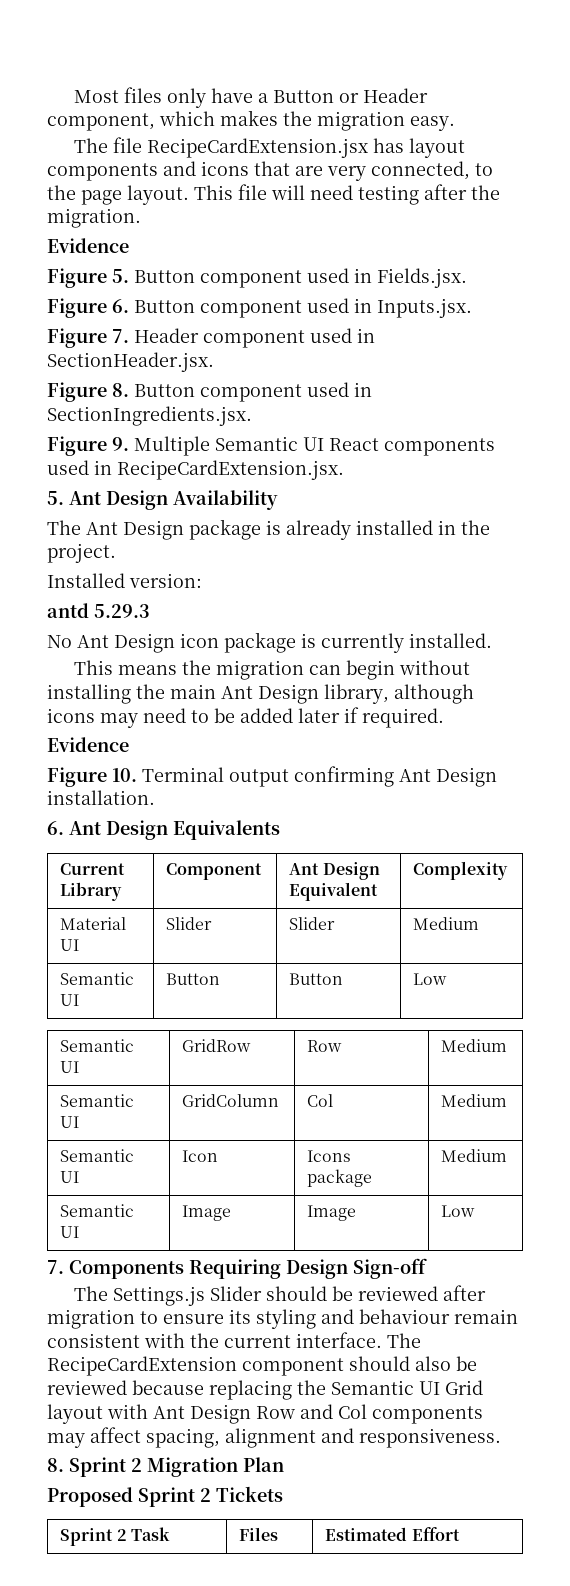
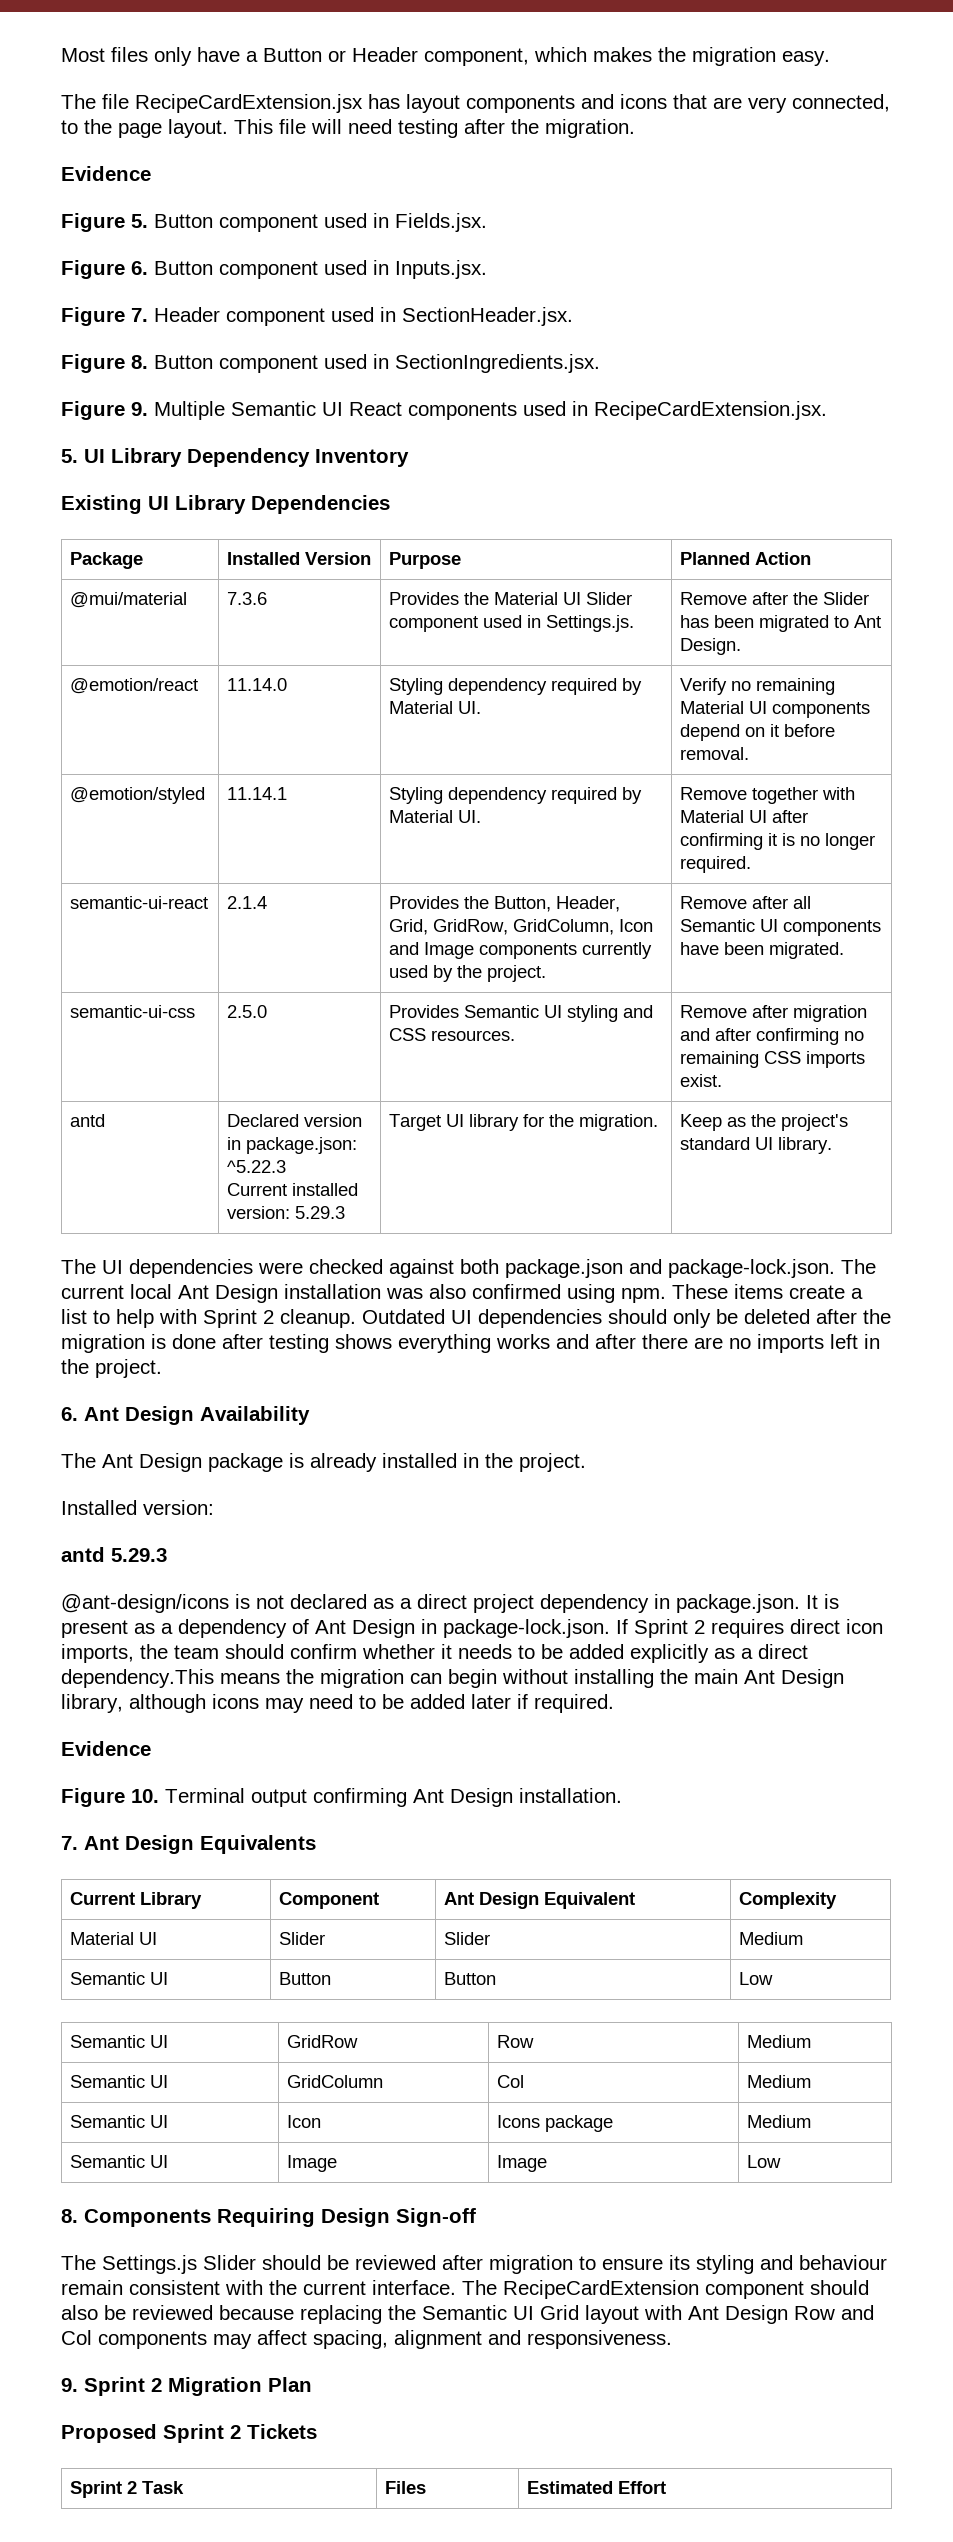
(64, 498) none -> [84,448,409,467] [61,495,390,514] [70,552,144,569] [227,552,372,565] [389,552,462,569] [680,552,812,565] [70,592,188,608] [227,592,268,605] [389,592,633,605] [389,615,635,632] [680,592,870,605] [680,615,882,632] [680,638,742,655] [70,678,199,694] [227,678,288,691] [389,678,643,695] [389,701,482,714] [680,678,836,695] [680,701,871,718] [680,724,836,741] [680,747,750,760] [70,787,206,804] [227,787,288,800] [389,787,643,804] [389,810,482,823] [680,787,856,804] [680,810,809,823] [680,833,876,850] [680,856,752,873] [70,896,209,909] [227,896,268,909] [389,896,621,912] [389,919,654,935] [389,942,653,959] [389,965,547,982] [680,896,812,909] [680,919,882,936] [680,942,845,959] [70,1005,196,1018] [227,1005,268,1018] [389,1005,654,1022] [389,1028,516,1041] [680,1005,868,1022] [680,1028,865,1045] [680,1051,866,1068] [680,1074,723,1087] [70,1114,106,1127] [227,1114,363,1127] [227,1137,358,1154] [227,1160,287,1173] [227,1183,359,1196] [227,1206,346,1219] [389,1114,659,1131] [680,1114,849,1131] [680,1137,833,1154] [61,1259,876,1278] [61,1284,863,1303] [61,1309,891,1328] [61,1334,880,1353] [61,1359,162,1378] [61,1407,78,1421] UI Library Dependency Inventory // Existing UI Library Dependencies // Package | Installed Version | Purpose | Planned Action // @mui/material | 7.3.6 | Provides the Material UI Slider component used in Settings.js. | Remove after the Slider has been migrated to Ant Design. // @emotion/react | 11.14.0 | Styling dependency required by Material UI. | Verify no remaining Material UI components depend on it before removal. // @emotion/styled | 11.14.1 | Styling dependency required by Material UI. | Remove together with Material UI after confirming it is no longer required. // semantic-ui-react | 2.1.4 | Provides the Button, Header, Grid, GridRow, GridColumn, Icon and Image components currently used by the project. | Remove after all Semantic UI components have been migrated. // semantic-ui-css | 2.5.0 | Provides Semantic UI styling and CSS resources. | Remove after migration and after confirming no remaining CSS imports exist. // antd | Declared version in package.json: ^5.22.3 // Current installed version: 5.29.3 | Target UI library for the migration. | Keep as the project's standard UI library. // The UI dependencies were checked against both package.json and package-lock.json. The current local Ant Design installation was also confirmed using npm. These items create a list to help with Sprint 2 cleanup. Outdated UI dependencies should only be deleted after the migration is done after testing shows everything works and after there are no imports left in the project. // 6.
[47,632,492,653] [74,660,114,675] No Ant Design icon package is currently installed. // This -> [61,1594,839,1613] [61,1619,883,1638] [61,1644,808,1663] [61,1669,214,1688] @ant-design/icons is not declared as a direct project dependency in package.json. It is present as a dependency of Ant Design in package-lock.json. If Sprint 2 requires direct icon imports, the team should confirm whether it needs to be added explicitly as a direct dependency.This
[47,821,64,835] 6. -> [61,1836,78,1850] 7.
[47,1260,64,1274] 7. -> [61,2209,78,2223] 8.
[47,1458,64,1472] 8. -> [61,2378,78,2392] 9.

